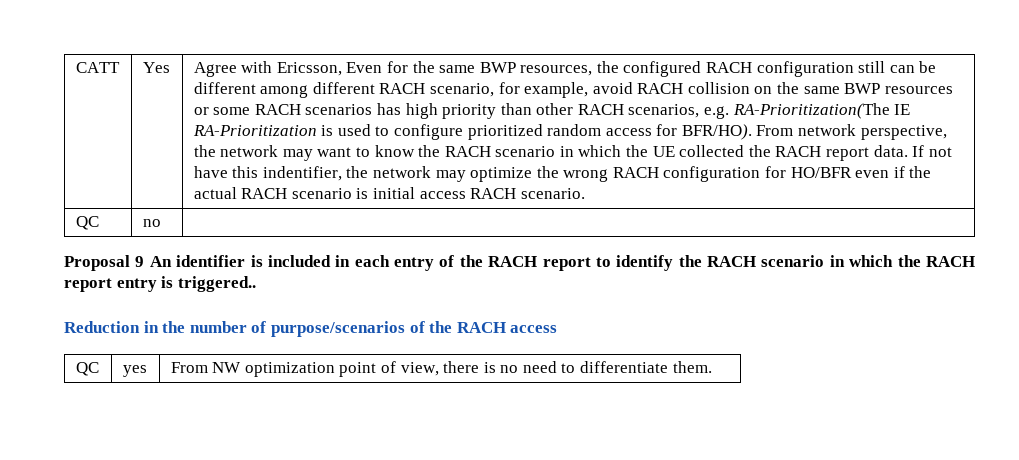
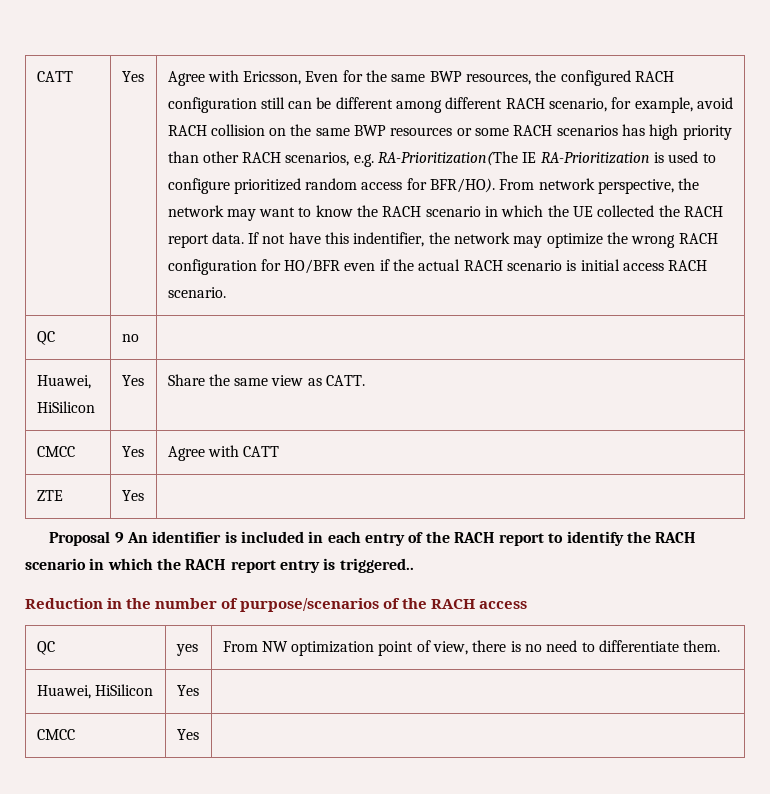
(161, 223) none -> [36,375,91,389] [36,401,95,413] [121,375,144,386] [167,374,366,386] [36,446,75,457] [121,446,144,457] [167,445,280,461] [36,490,63,501] [121,490,144,501] // Huawei, HiSilicon | Yes | Share the same view as CATT. // CMCC | Yes | Agree with CATT // ZTE | Yes |
(712, 367) none -> [36,684,153,699] [176,685,199,696] [36,729,75,740] [176,729,199,740] // Huawei, HiSilicon | Yes | // CMCC | Yes |

